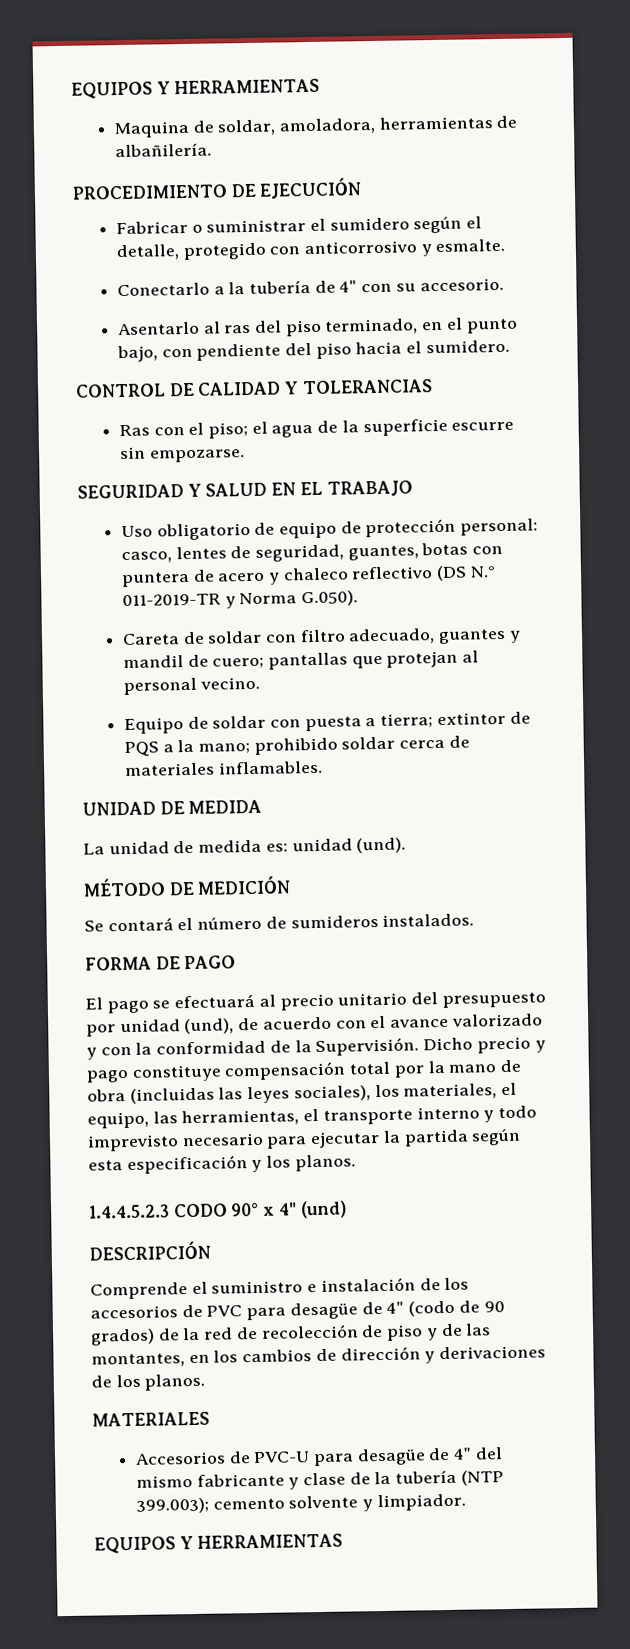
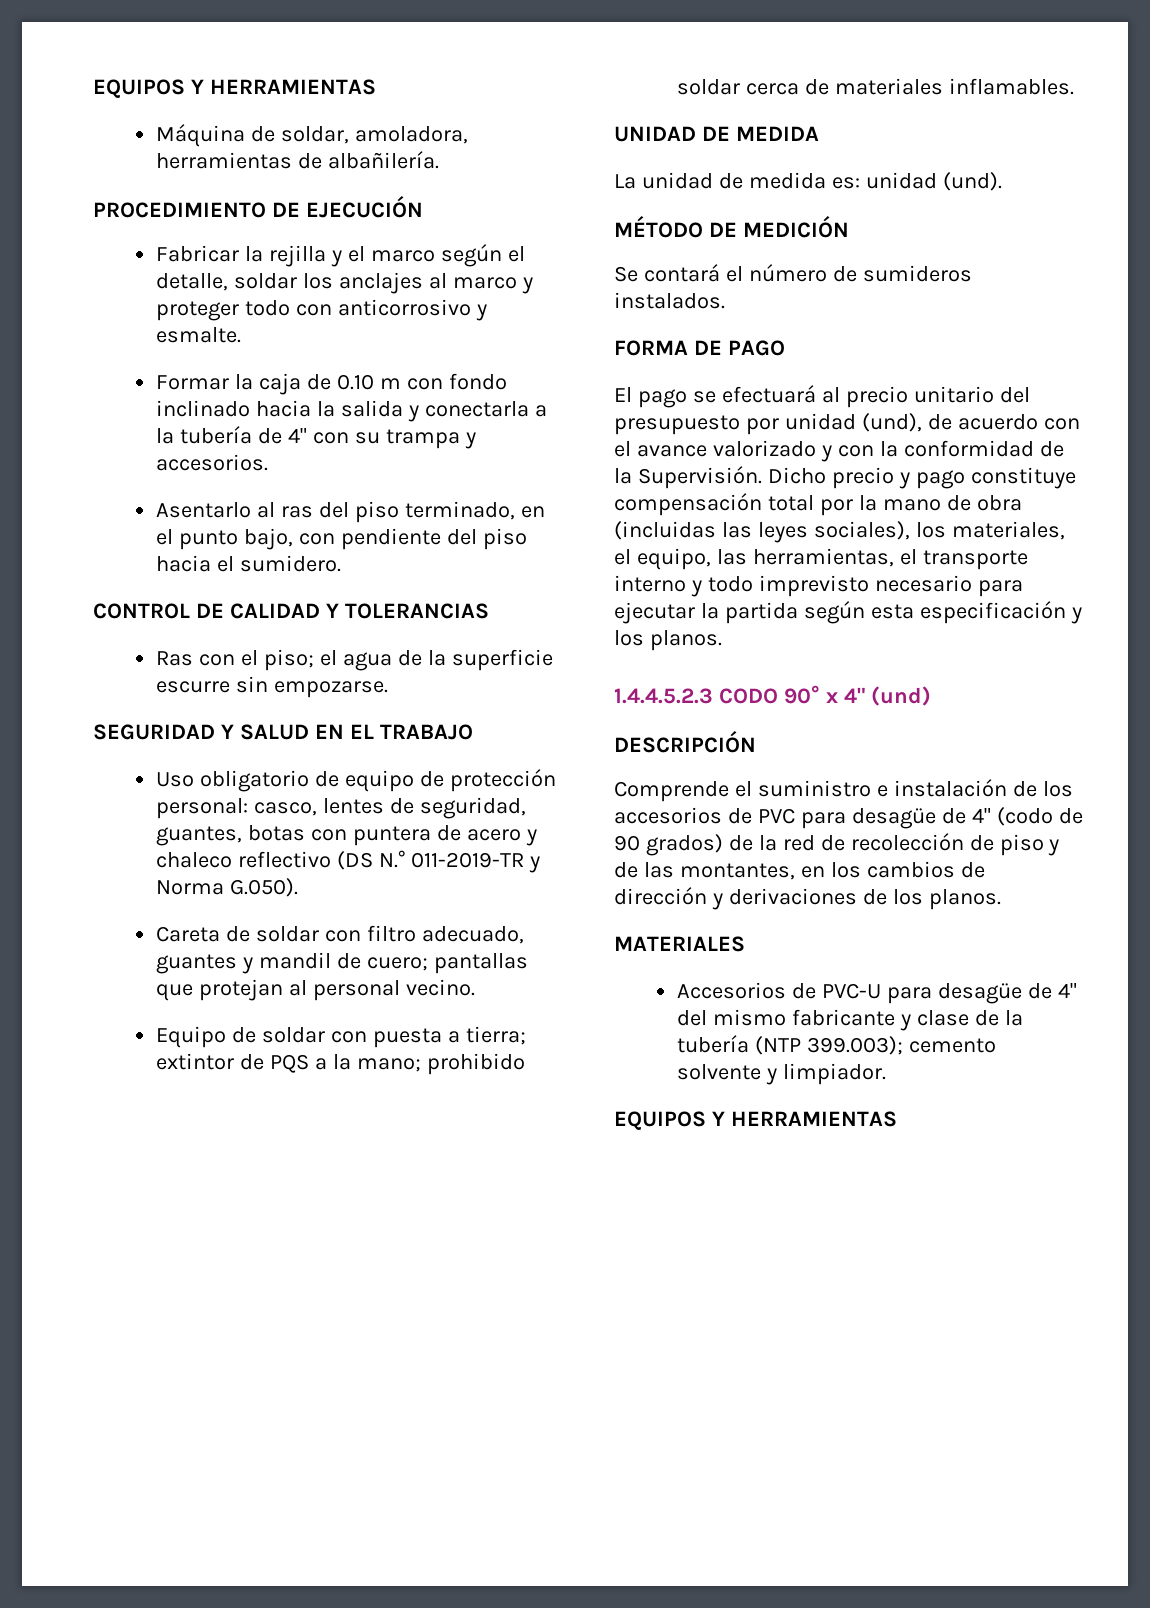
[113,120,190,139] Maquina -> [156,124,246,147] Máquina
[191,216,483,234] [115,238,506,261] [116,282,210,297] o suministrar el sumidero según el detalle, protegido con anticorrosivo y esmalte. // Conectarlo -> [245,244,525,267] [156,272,533,294] [156,299,487,321] [156,327,242,343] [156,373,507,395] [156,400,529,422] la rejilla y el marco según el detalle, soldar los anclajes al marco y proteger todo con anticorrosivo y esmalte. // Formar la caja de 0.10 m con fondo inclinado hacia la salida y conectarla
[419,277,504,292] accesorio. -> [385,429,476,449] [156,454,269,471] trampa y accesorios.

